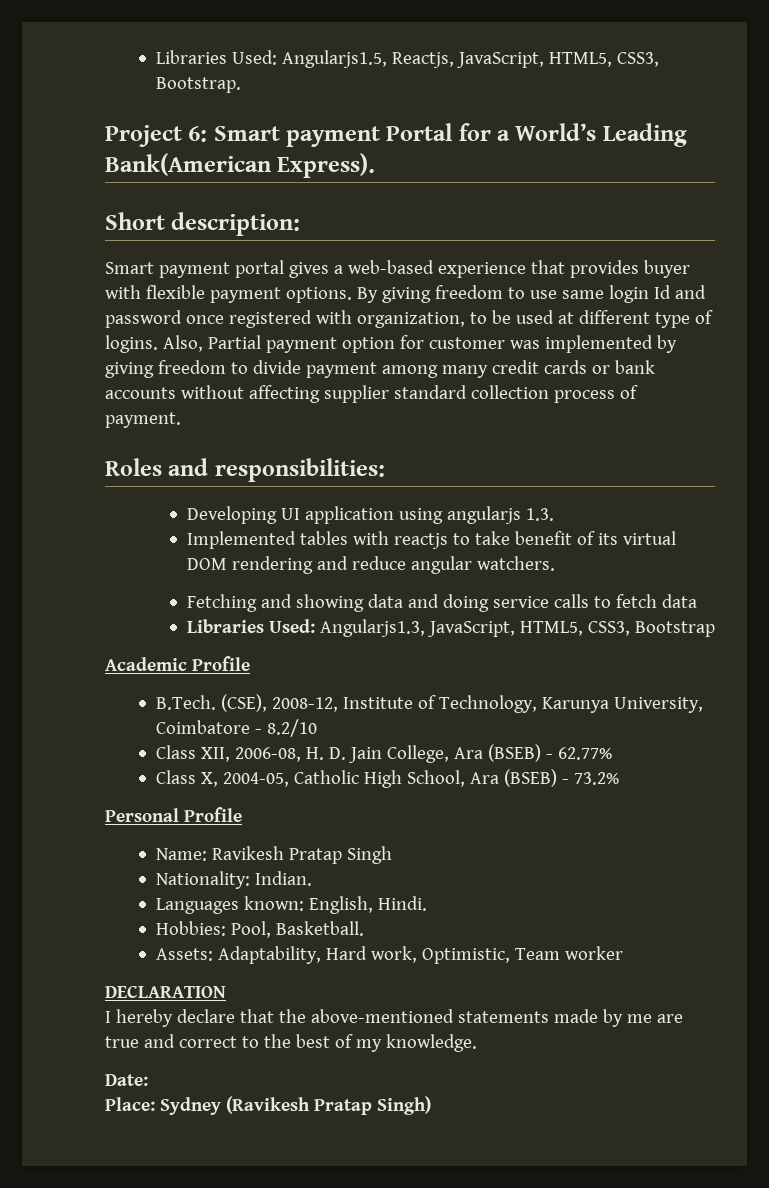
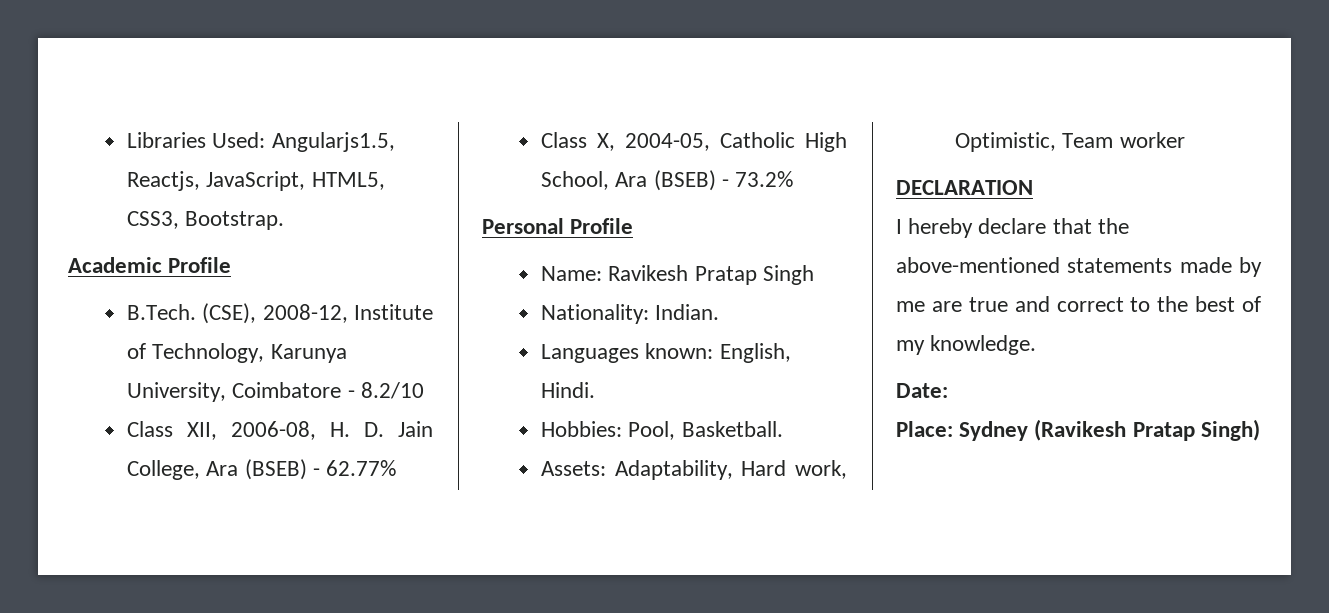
[105,123,687,147] [105,153,376,178] [105,212,301,236] [105,260,690,278] [105,285,706,303] [105,310,713,328] [105,335,677,353] [105,360,655,378] [105,385,638,403] [105,412,181,428] [105,458,385,482] [186,506,554,524] [186,531,676,549] [186,556,555,574] [186,594,697,612] [186,619,715,637] // Project 6: Smart payment Portal for a World’s Leading Bank(American Express). // Short description: // Smart payment portal gives a web-based experience that provides buyer with flexible payment options. By giving freedom to use same login Id and password once registered with organization, to be used at different type of logins. Also, Partial payment option for customer was implemented by giving freedom to divide payment among many credit cards or bank accounts without affecting supplier standard collection process of payment. // Roles and responsibilities: // Developing UI application using angularjs 1.3. // Implemented tables with reactjs to take benefit of its virtual DOM rendering and reduce angular watchers. // Fetching and showing data and doing service calls to fetch data // Libraries Used: Angularjs1.3, JavaScript, HTML5, CSS3, Bootstrap -> (285, 220) none

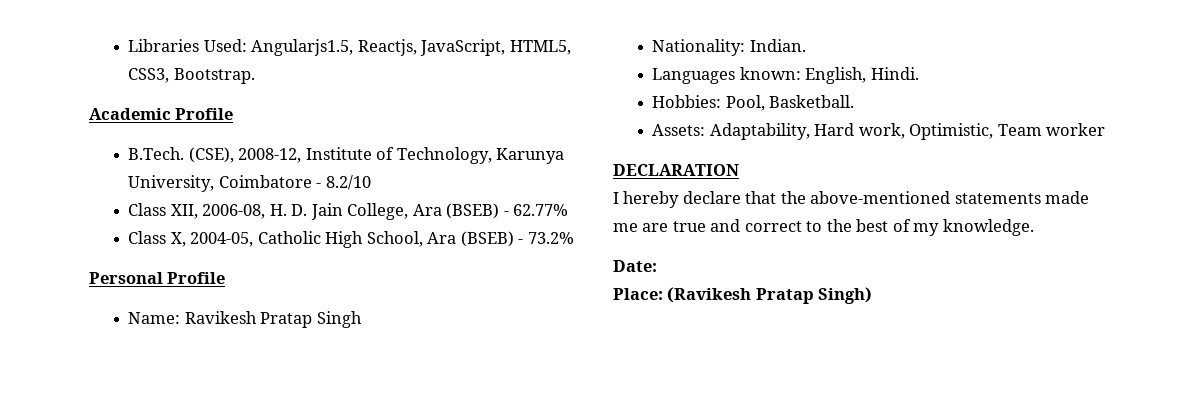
[1239,257,1262,277] by -> (1090, 197) none
[959,421,1029,441] Sydney -> (663, 294) none

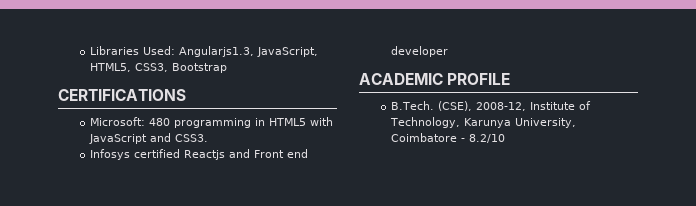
[251,39,417,56] Angularjs1.5, Reactjs, -> [178,46,254,57] Angularjs1.3,
[173,68,255,84] [89,108,234,120] Bootstrap. // Academic Profile -> [171,63,227,73] [58,89,186,101] [89,117,333,128] [88,133,208,144] [89,149,308,160] [390,46,448,57] [359,73,511,85] Bootstrap // CERTIFICATIONS // Microsoft: 480 programming in HTML5 with JavaScript and CSS3. // Infosys certified Reactjs and Front end developer // ACADEMIC PROFILE
[128,203,569,220] [128,231,574,248] [89,272,226,284] [128,311,362,328] [652,39,806,56] [652,67,919,84] [652,95,855,111] [652,123,1106,140] [613,164,739,176] [613,191,1090,208] [613,219,1034,236] [613,260,657,272] [613,287,873,304] // Class XII, 2006-08, H. D. Jain College, Ara (BSEB) - 62.77% // Class X, 2004-05, Catholic High School, Ara (BSEB) - 73.2% // Personal Profile // Name: Ravikesh Pratap Singh // Nationality: Indian. // Languages known: English, Hindi. // Hobbies: Pool, Basketball. // Assets: Adaptability, Hard work, Optimistic, Team worker // DECLARATION // I hereby declare that the above-mentioned statements made me are true and correct to the best of my knowledge. // Date: // Place: (Ravikesh Pratap Singh) -> (505, 138) none

